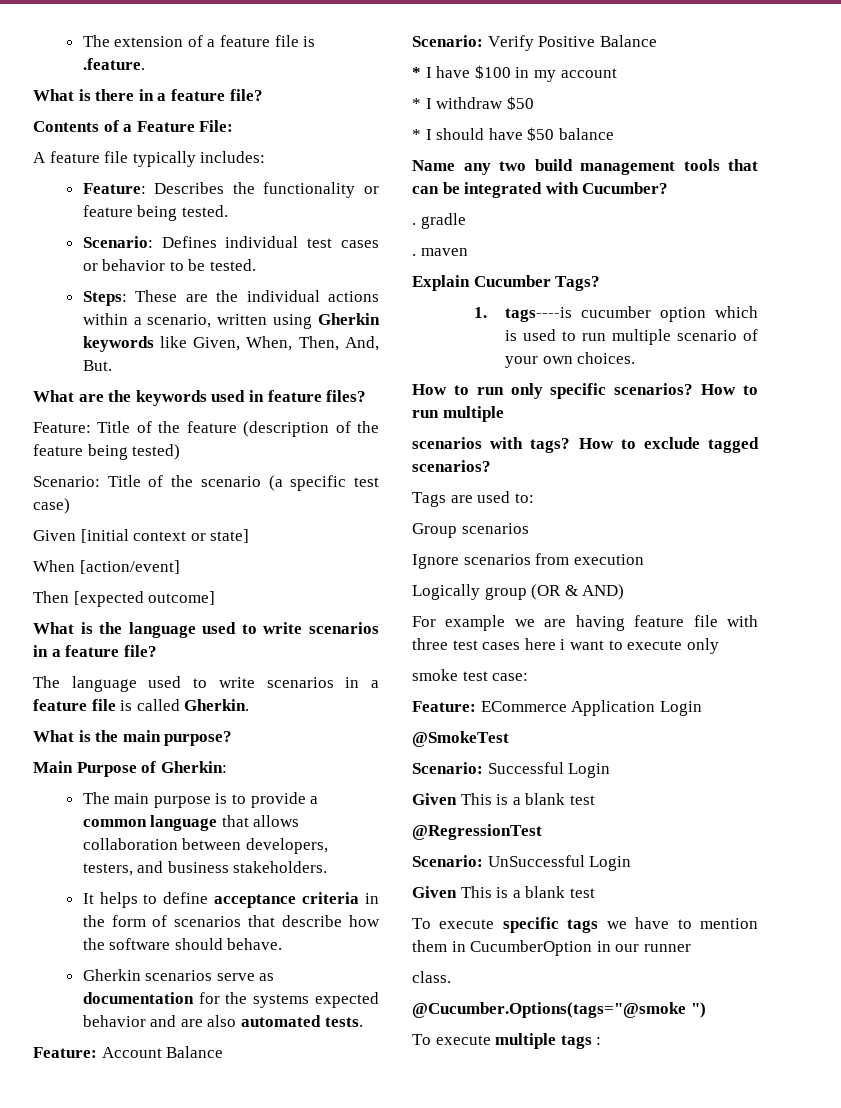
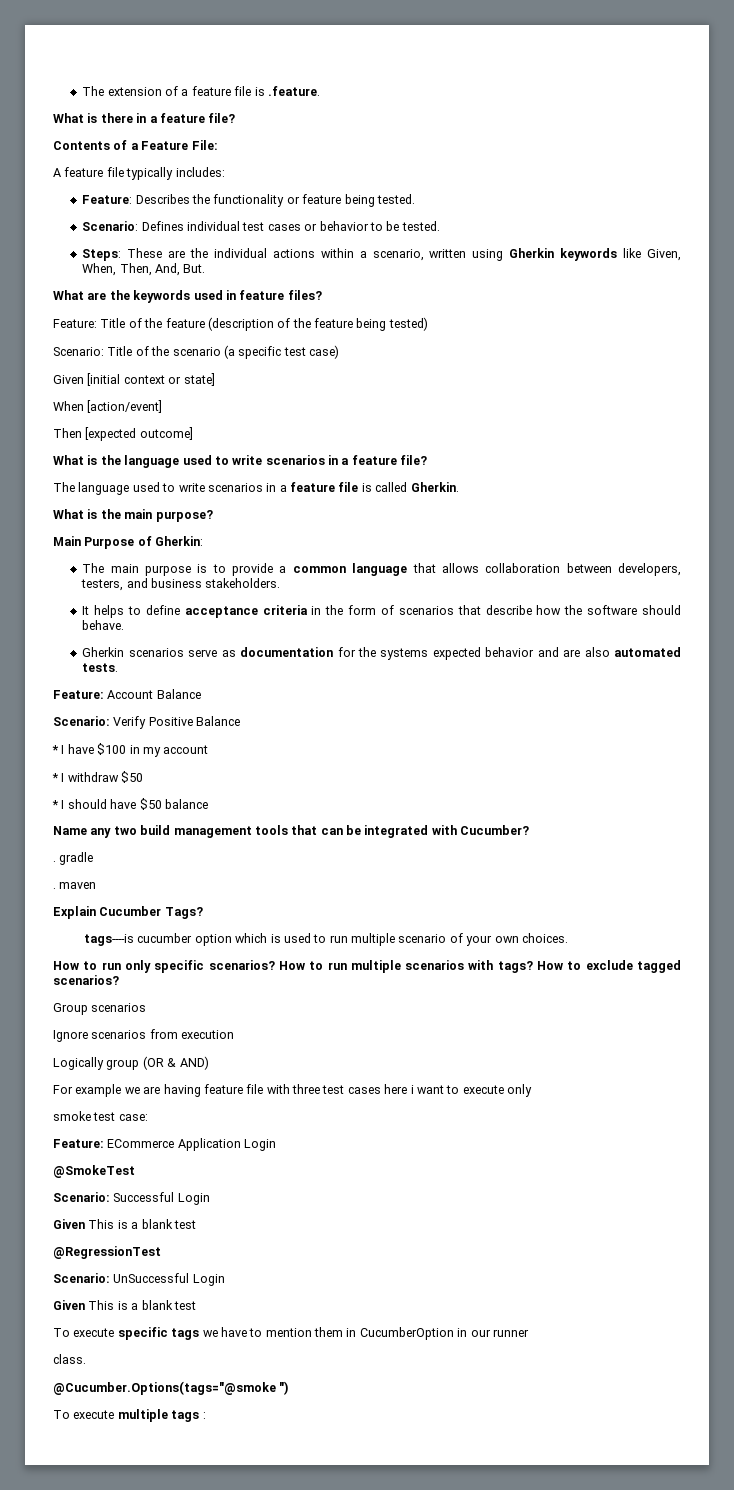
[473,307,487,318] 1. -> (203, 913) none
(504, 414) // -> (401, 966) none
[412,491,534,507] // Tags are used to: -> (119, 980) none

